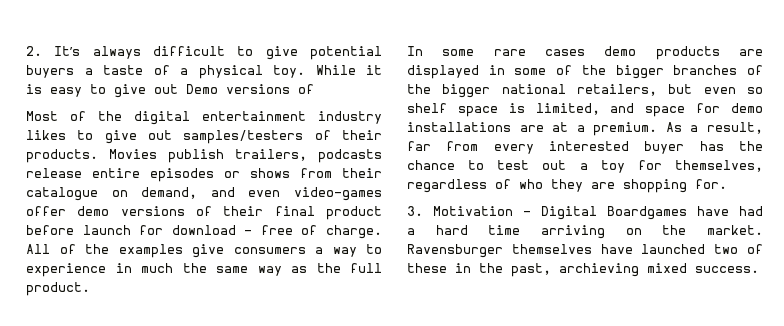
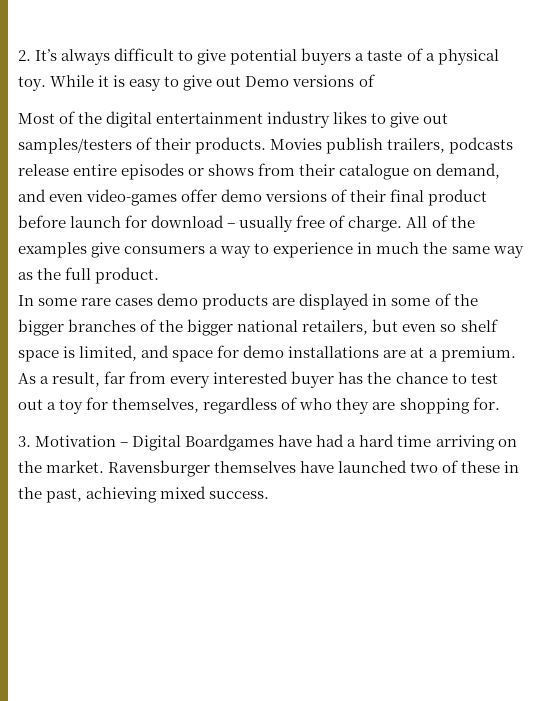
(253, 232) none -> [239,216,294,232] usually
[559,263,639,277] archieving -> [86,487,158,503] achieving

